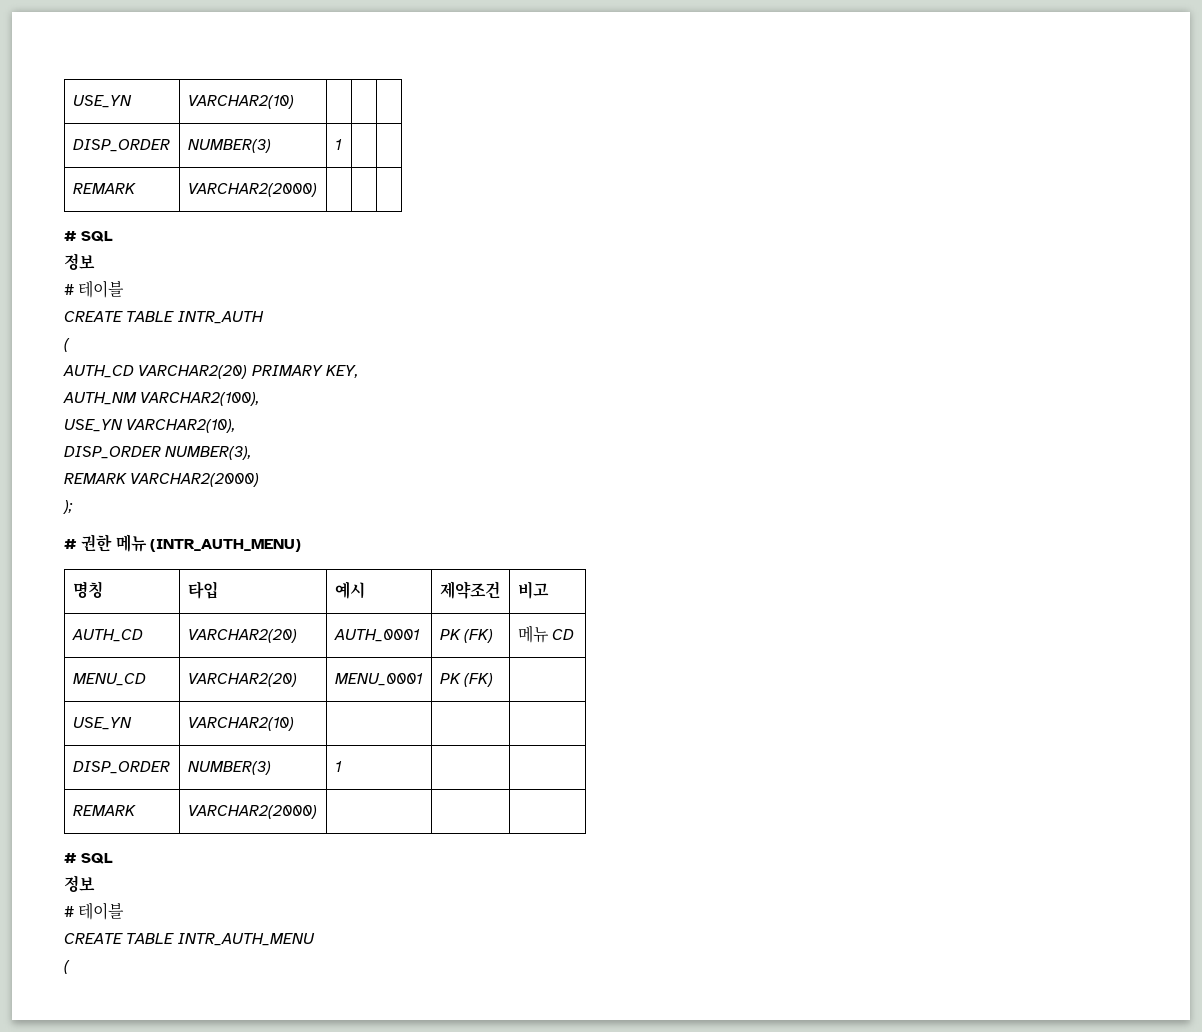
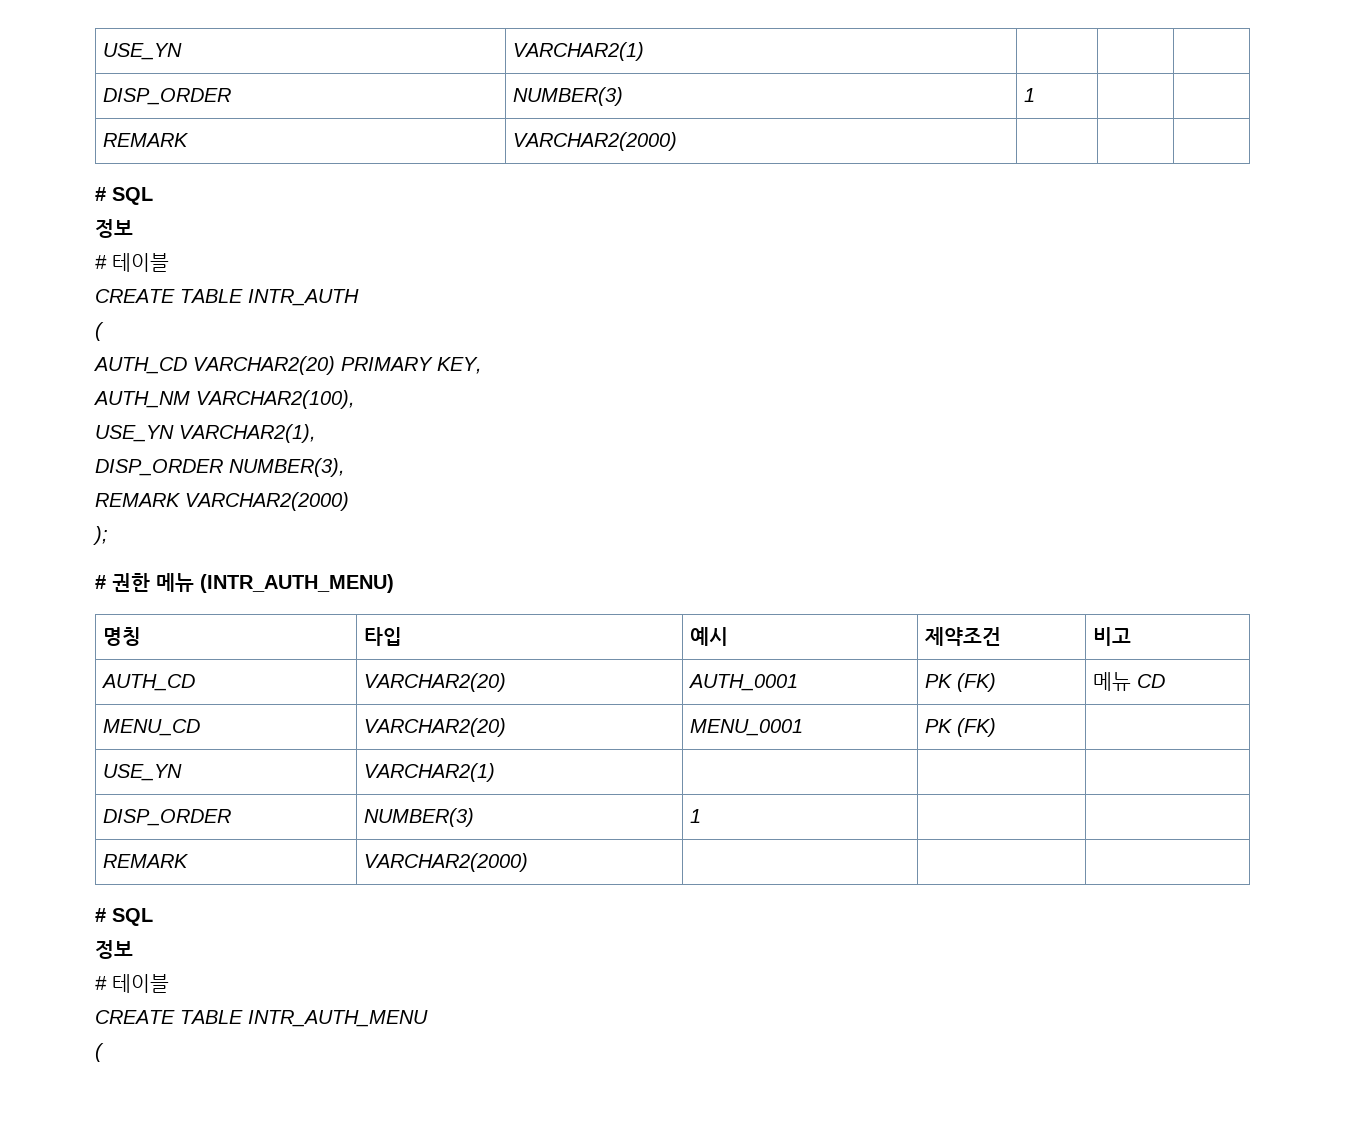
[72,95,132,108] [187,95,294,109] USE_YN | VARCHAR2(10) -> [103,43,183,60] [513,42,645,61] USE_YN | VARCHAR2(1)
[126,419,236,433] VARCHAR2(10), -> [179,424,316,443] VARCHAR2(1),
[187,717,294,731] VARCHAR2(10) -> [364,763,496,782] VARCHAR2(1)

